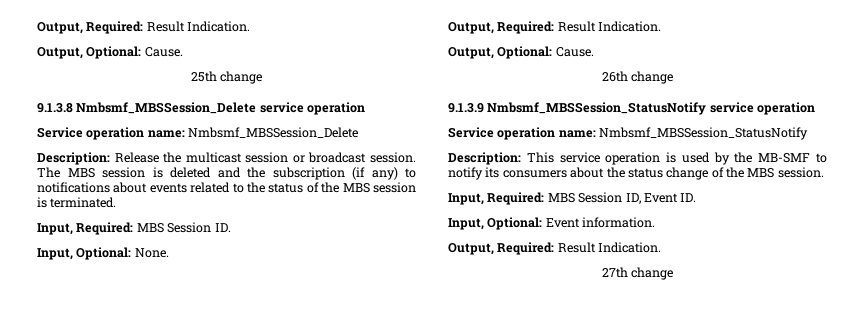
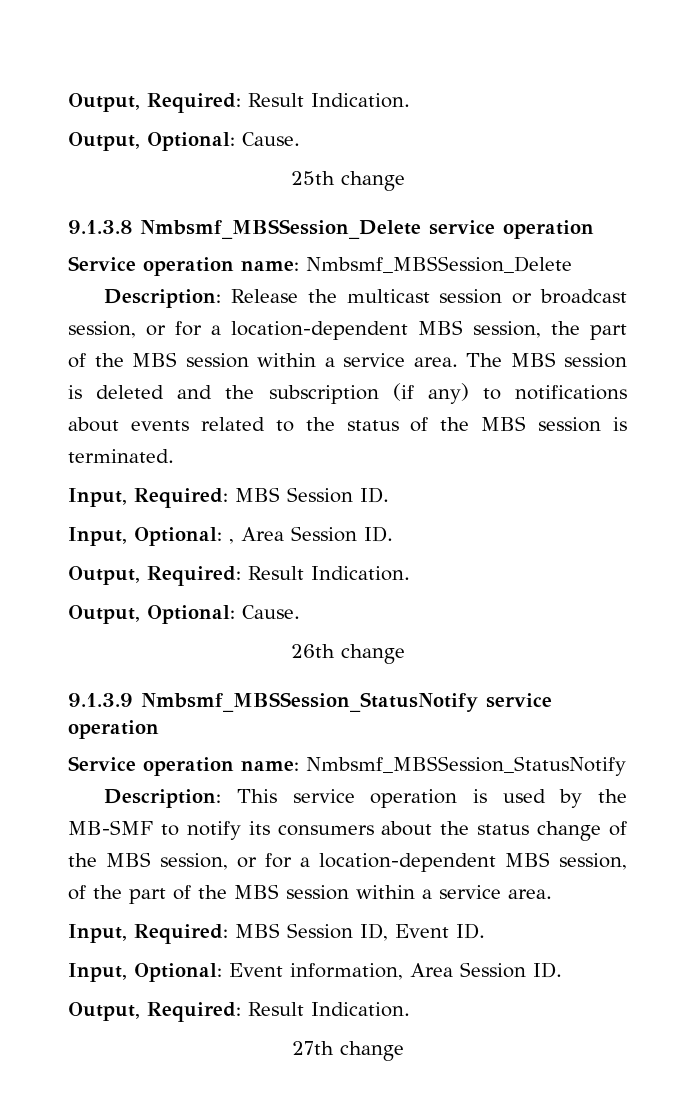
[370,152,416,163] session. -> [68,320,627,340] [68,352,458,368] session, or for a location-dependent MBS session, the part of the MBS session within a service area.
[134,248,169,258] None. -> [229,526,393,544] , Area Session ID.
[777,167,824,178] session. -> [160,852,627,872] [68,884,552,904] session, or for a location-dependent MBS session, of the part of the MBS session within a service area.
[582,217,656,228] information. -> [290,962,562,980] information, Area Session ID.

